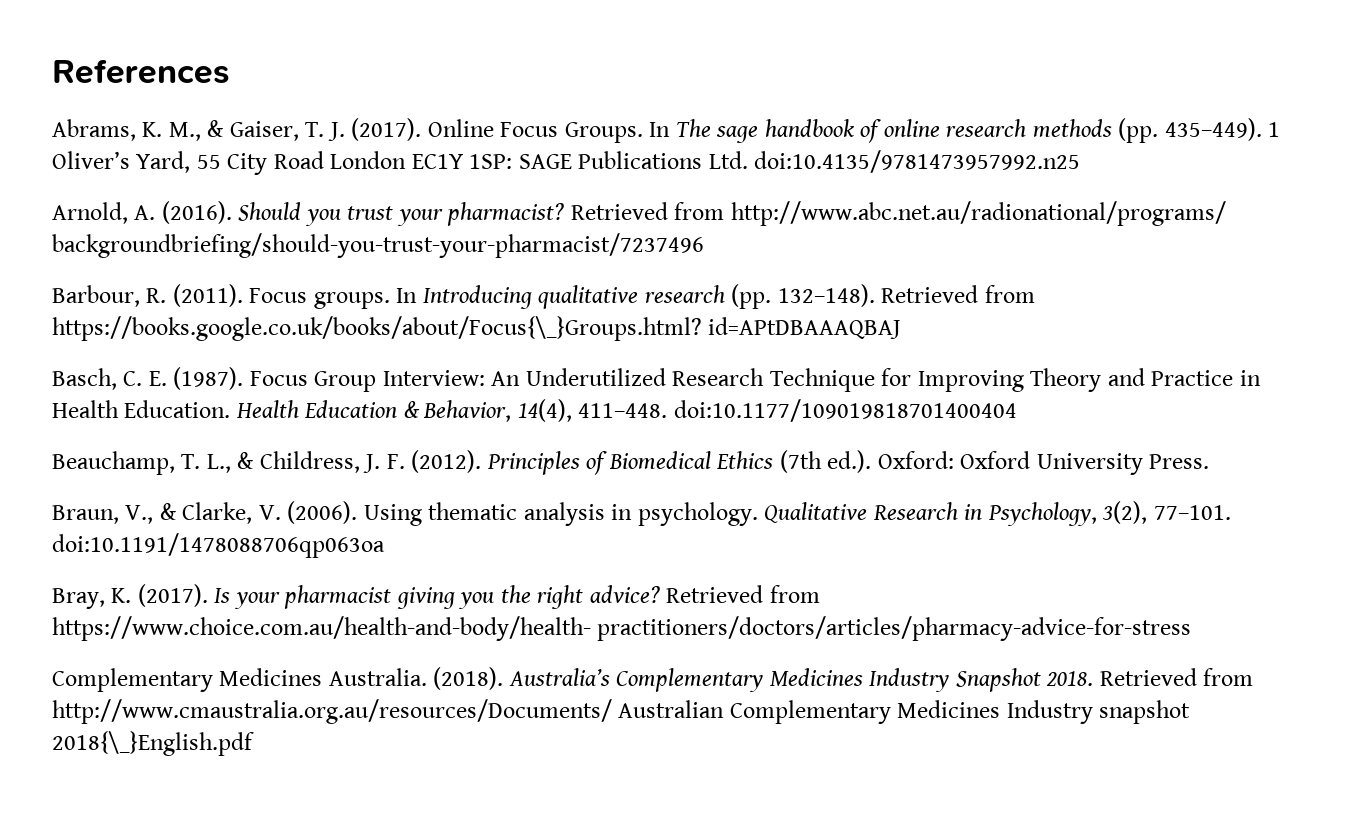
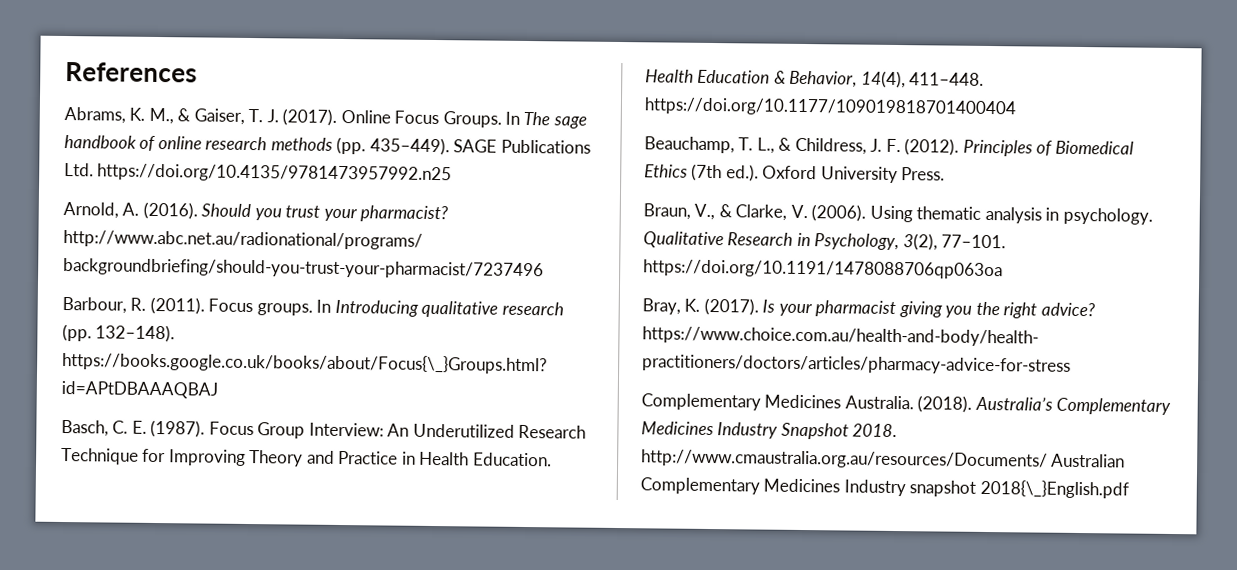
[1268,122,1281,137] [52,151,513,175] 1 Oliver’s Yard, 55 City Road London EC1Y 1SP: -> (450, 146) none
[754,150,1081,173] doi:10.4135/9781473957992.n25 -> [97,163,453,184] https://doi.org/10.4135/9781473957992.n25
[570,202,725,220] Retrieved from -> (449, 214) none
[881,285,1035,303] Retrieved from -> (176, 333) none
[673,399,1017,422] doi:10.1177/109019818701400404 -> [644,97,1017,118] https://doi.org/10.1177/109019818701400404
[877,451,954,469] Oxford: -> (759, 173) none
[52,533,385,558] doi:10.1191/1478088706qp063oa -> [643,259,1003,280] https://doi.org/10.1191/1478088706qp063oa
[666,585,820,603] Retrieved from -> (1095, 309) none
[1099,668,1254,686] Retrieved from -> (898, 430) none

